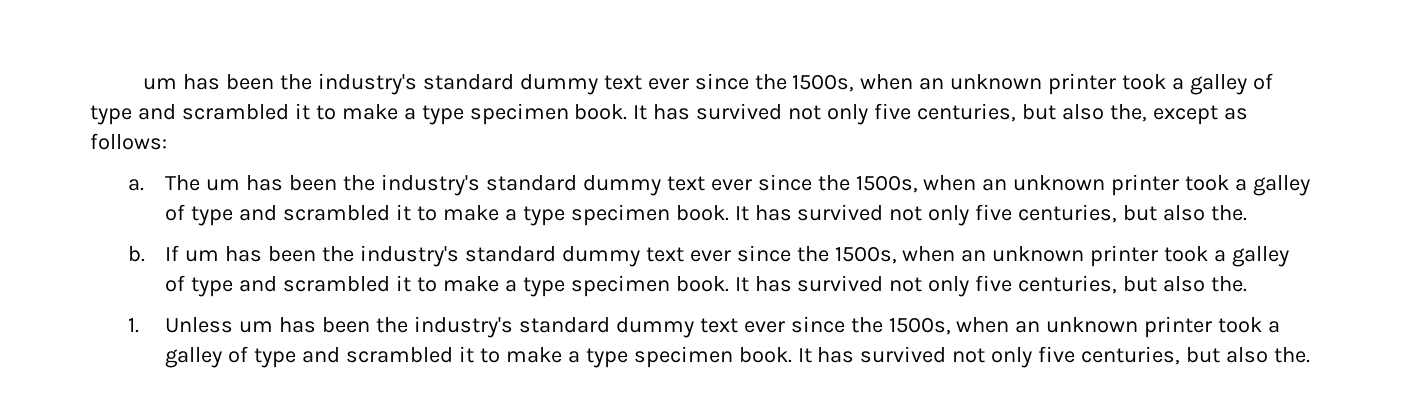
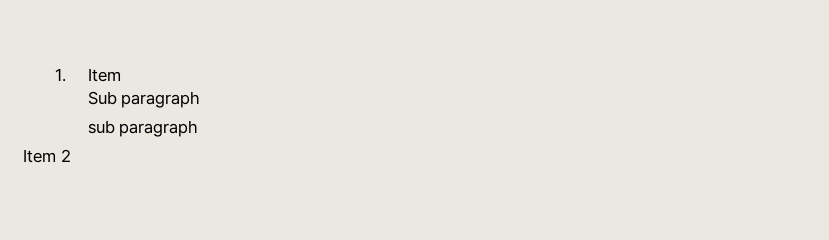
[143,73,1273,95] [90,103,1248,125] [90,133,167,150] [127,174,1311,196] [165,204,1248,226] [127,245,1290,267] [165,275,1248,297] [127,316,1281,338] [165,346,1310,368] um has been the industry's standard dummy text ever since the 1500s, when an unknown printer took a galley of type and scrambled it to make a type specimen book. It has survived not only five centuries, but also the, except as follows: // a. The um has been the industry's standard dummy text ever since the 1500s, when an unknown printer took a galley of type and scrambled it to make a type specimen book. It has survived not only five centuries, but also the. // b. If um has been the industry's standard dummy text ever since the 1500s, when an unknown printer took a galley of type and scrambled it to make a type specimen book. It has survived not only five centuries, but also the. // 1. Unless um has been the industry's standard dummy text ever since the 1500s, when an unknown printer took a galley of type and scrambled it to make a type specimen book. It has survived not only five centuries, but also the. -> [55,68,121,82] [87,91,201,108] [87,120,199,137] [23,149,71,163] 1. Item // Sub paragraph // sub paragraph // Item 2

